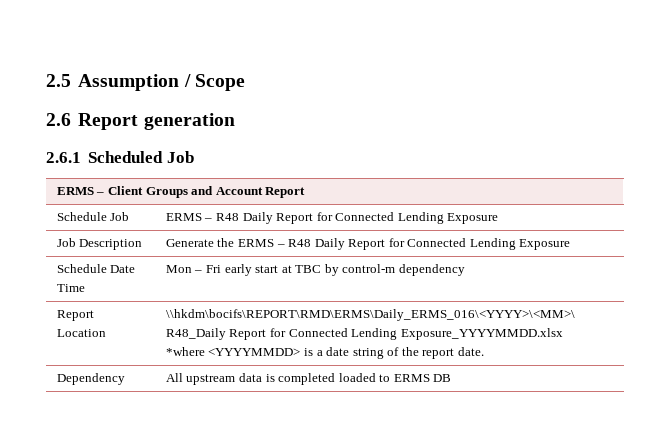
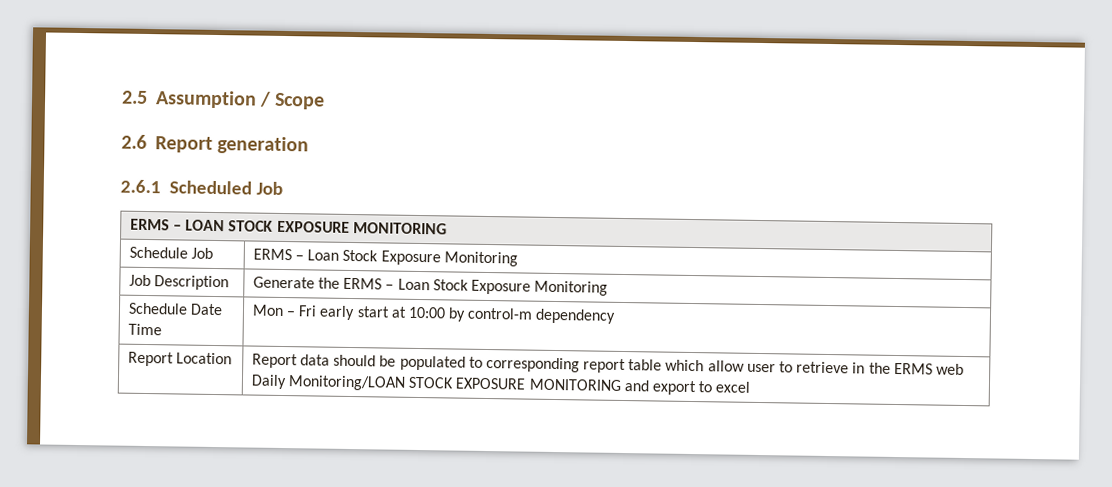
[107,186,306,198] Client Groups and Account Report -> [185,219,447,235] LOAN STOCK EXPOSURE MONITORING
[215,212,499,224] R48 Daily Report for Connected Lending Exposure -> [307,249,518,267] Loan Stock Exposure Monitoring
[288,238,571,250] R48 Daily Report for Connected Lending Exposure -> [397,278,609,296] Loan Stock Exposure Monitoring
[295,265,322,273] TBC -> [407,306,446,319] 10:00
[165,309,575,321] [165,328,563,340] [165,347,484,359] [56,373,125,385] [165,373,452,385] \\hkdm\bocifs\REPORT\RMD\ERMS\Daily_ERMS_016\<YYYY>\<MM>\ R48_Daily Report for Connected Lending Exposure_YYYYMMDD.xlsx // *where <YYYYMMDD> is a date string of the report date. // Dependency | All upstream data is completed loaded to ERMS DB -> [251,353,964,375] [250,374,751,396] Report data should be populated to corresponding report table which allow user to retrieve in the ERMS web Daily Monitoring/LOAN STOCK EXPOSURE MONITORING and export to excel

